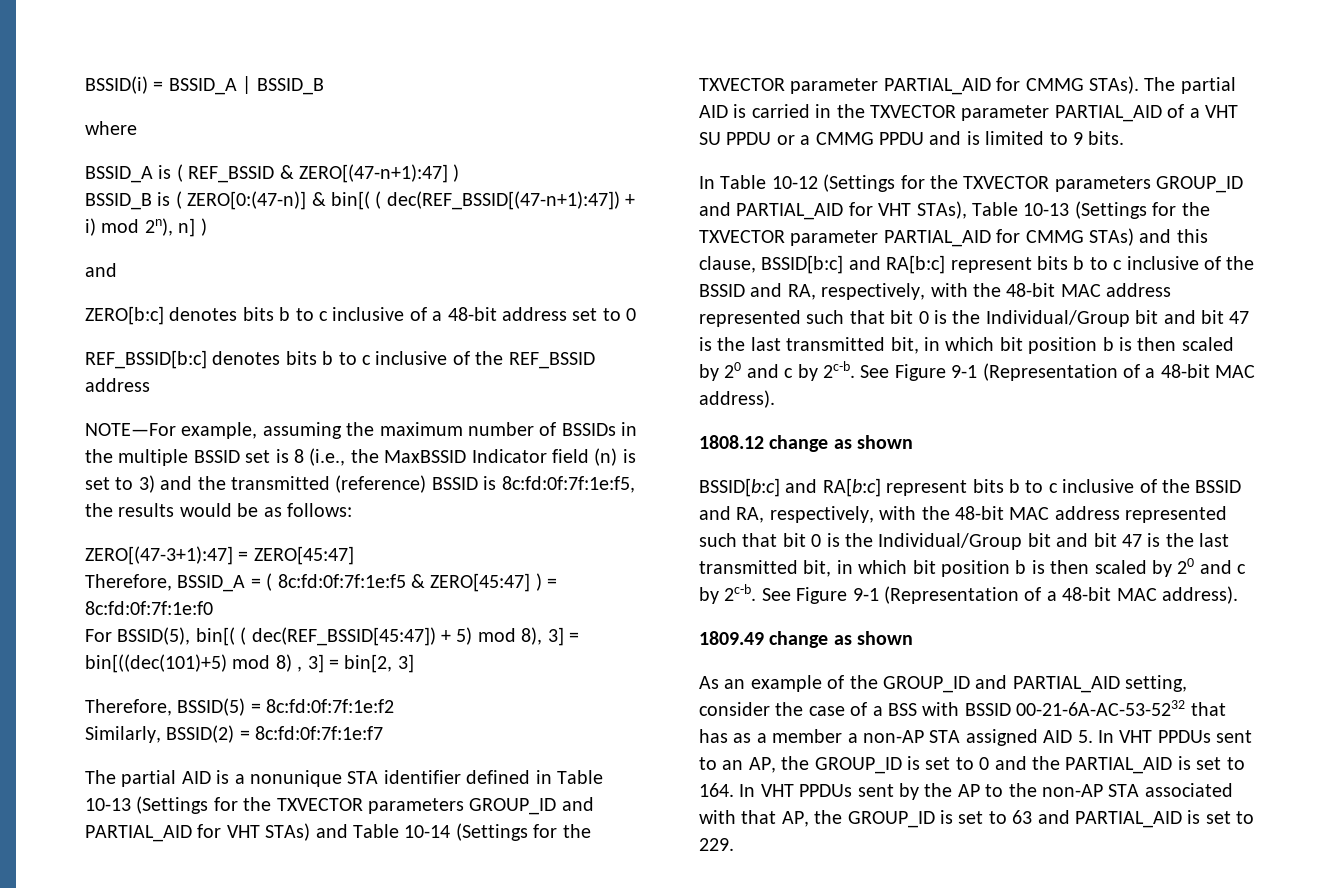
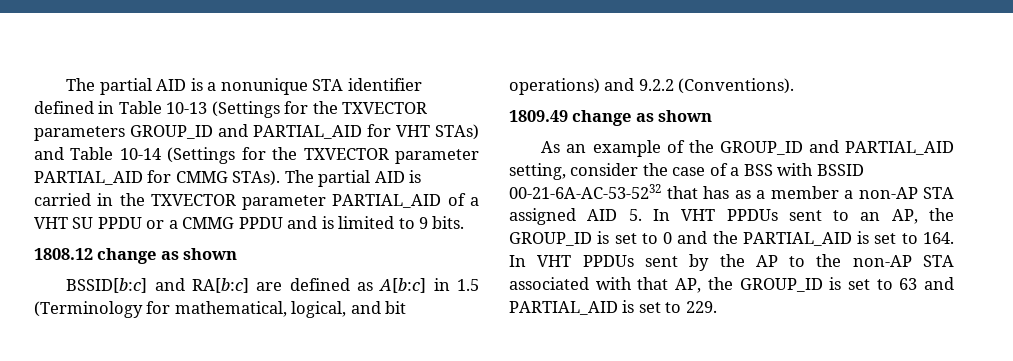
[85,76,324,95] [85,121,137,135] [85,164,460,183] [85,191,636,210] [85,218,207,237] [85,263,117,277] [85,306,637,325] [85,350,595,369] [85,378,150,392] [85,422,638,439] [85,448,636,466] [85,475,635,493] [85,503,352,517] [85,546,354,565] [85,573,558,592] [85,601,213,615] [85,627,579,646] [85,654,414,673] [85,698,395,716] [85,725,384,743] BSSID(i) = BSSID_A | BSSID_B // where // BSSID_A is ( REF_BSSID & ZERO[(47-n+1):47] ) // BSSID_B is ( ZERO[0:(47-n)] & bin[( ( dec(REF_BSSID[(47-n+1):47]) + i) mod 2n), n] ) // and // ZERO[b:c] denotes bits b to c inclusive of a 48-bit address set to 0 // REF_BSSID[b:c] denotes bits b to c inclusive of the REF_BSSID address // NOTE—For example, assuming the maximum number of BSSIDs in the multiple BSSID set is 8 (i.e., the MaxBSSID Indicator field (n) is set to 3) and the transmitted (reference) BSSID is 8c:fd:0f:7f:1e:f5, the results would be as follows: // ZERO[(47-3+1):47] = ZERO[45:47] // Therefore, BSSID_A = ( 8c:fd:0f:7f:1e:f5 & ZERO[45:47] ) = 8c:fd:0f:7f:1e:f0 // For BSSID(5), bin[( ( dec(REF_BSSID[45:47]) + 5) mod 8), 3] = bin[((dec(101)+5) mod 8) , 3] = bin[2, 3] // Therefore, BSSID(5) = 8c:fd:0f:7f:1e:f2 // Similarly, BSSID(2) = 8c:fd:0f:7f:1e:f7 // -> (66, 84) none
[699,174,1244,193] [699,201,1210,220] [699,228,1208,247] [699,255,1255,274] [699,283,1172,300] [699,310,1250,327] [699,337,1234,354] [699,361,1256,381] [699,390,775,408] // In Table 10-12 (Settings for the TXVECTOR parameters GROUP_ID and PARTIAL_AID for VHT STAs), Table 10-13 (Settings for the TXVECTOR parameter PARTIAL_AID for CMMG STAs) and this clause, BSSID[b:c] and RA[b:c] represent bits b to c inclusive of the BSSID and RA, respectively, with the 48-bit MAC address represented such that bit 0 is the Individual/Group bit and bit 47 is the last transmitted bit, in which bit position b is then scaled by 20 and c by 2c-b. See Figure 9-1 (Representation of a 48-bit MAC address). -> (465, 222) none
[886,479,1242,496] [699,506,1228,523] [699,533,1230,550] [699,558,1247,577] [699,584,1238,604] represent bits b to c inclusive of the BSSID and RA, respectively, with the 48-bit MAC address represented such that bit 0 is the Individual/Group bit and bit 47 is the last transmitted bit, in which bit position b is then scaled by 20 and c by 2c-b. See Figure 9-1 (Representation of a 48-bit MAC address). -> [256,278,479,293] [34,301,407,318] [509,78,795,95] are defined as A[b:c] in 1.5 (Terminology for mathematical, logical, and bit operations) and 9.2.2 (Conventions).

